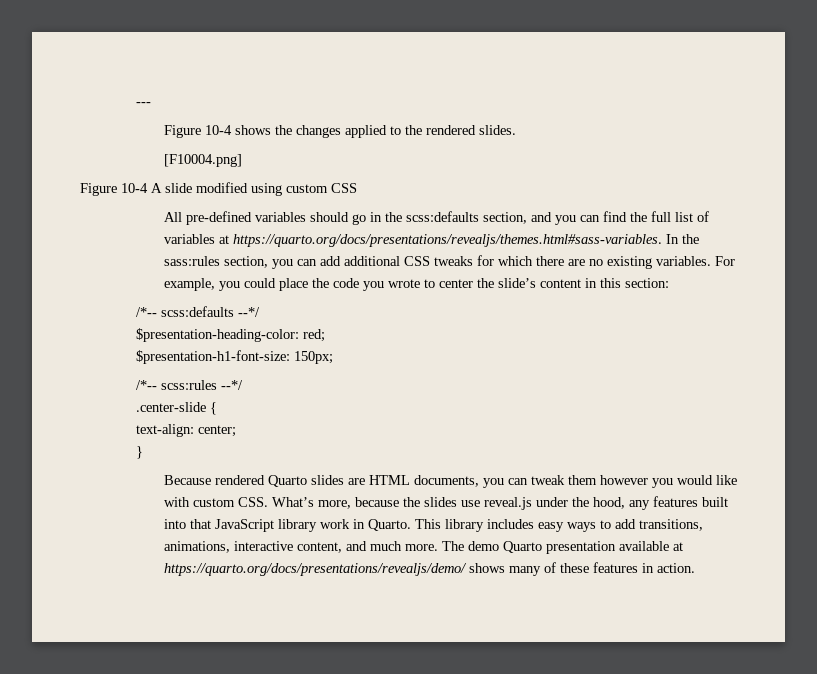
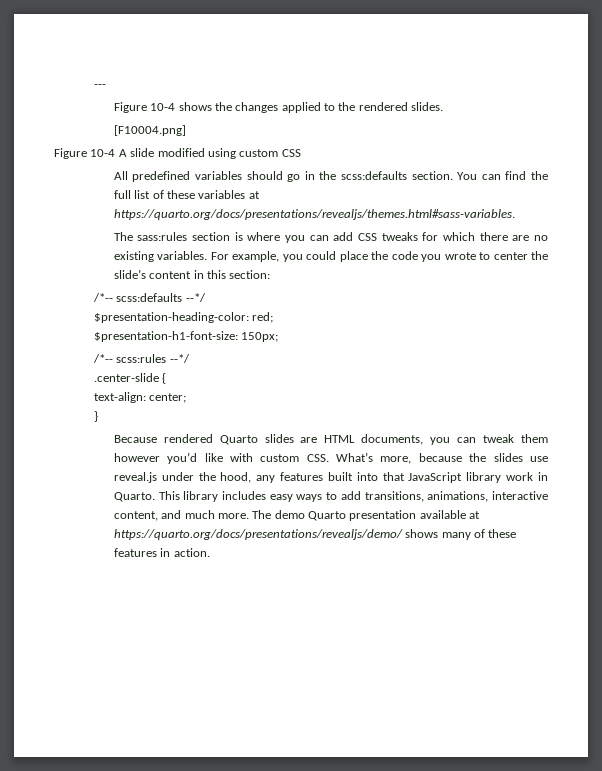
[185,211,252,225] pre-defined -> [132,171,191,182] predefined
[482,212,576,225] section, and you -> [411,171,478,180] section. You
(709, 216) none -> [166,190,195,199] these
[665,234,699,244] [163,256,268,268] In the sass:rules section, -> [113,232,281,241] // The sass:rules section is where
[343,256,400,266] additional -> (354, 236) none
[651,475,713,488] you would -> [167,452,198,464] you’d

